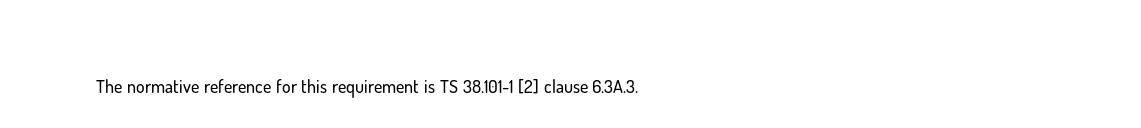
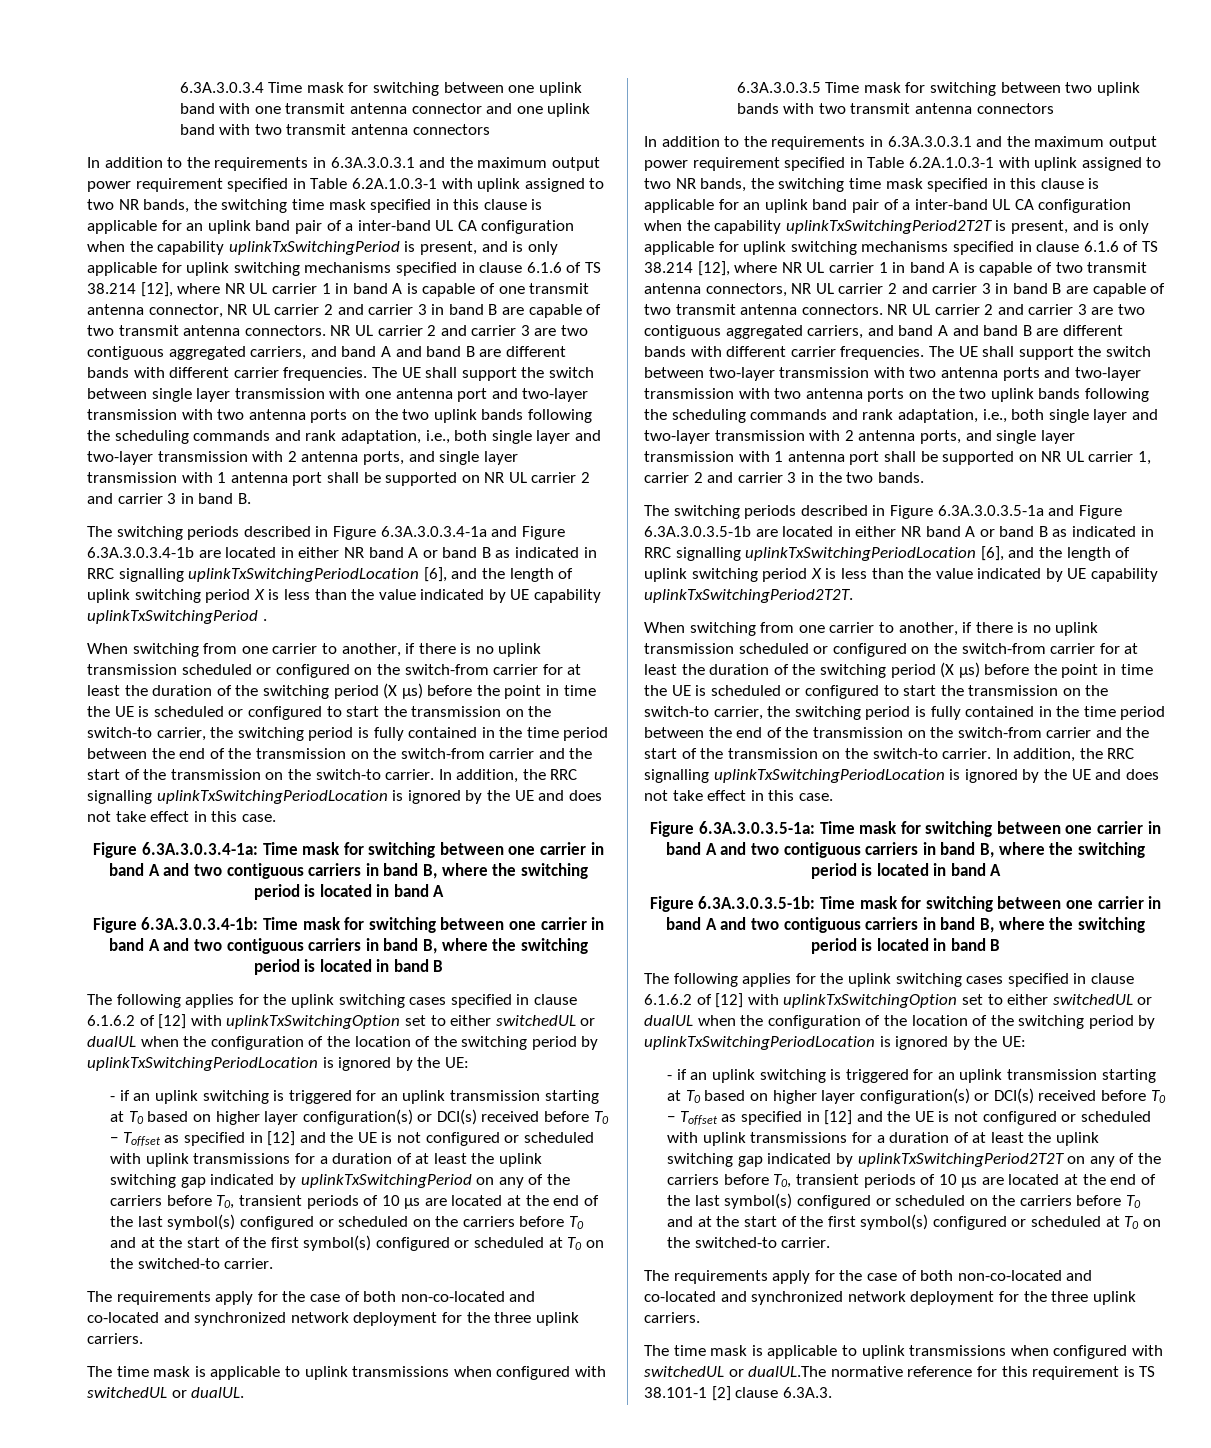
[96,79,122,93] The -> [179,82,582,96] [179,103,591,117] [179,124,490,135] [87,157,600,171] [87,178,605,192] [87,199,543,213] [87,220,575,234] [87,241,558,255] [87,262,601,276] [87,282,590,297] [87,304,602,318] [87,325,589,336] [87,346,566,360] [87,367,594,381] [87,388,589,402] [87,409,592,423] [87,430,601,444] [87,451,518,465] [87,472,591,486] [87,493,251,504] [87,526,565,540] [87,547,597,558] [87,567,574,582] [87,589,602,603] [87,610,267,624] [87,643,542,657] [87,664,582,678] [87,683,596,699] [87,706,552,720] [87,727,609,741] [87,748,593,759] [87,769,578,783] [87,790,602,804] [87,811,276,822] [93,842,604,858] [109,863,588,879] [253,884,445,900] [92,917,605,933] [109,938,588,954] [253,959,444,975] [87,994,577,1008] [87,1014,596,1029] [87,1036,599,1050] [87,1057,469,1071] [110,1090,599,1104] [110,1109,609,1125] [110,1131,594,1146] [110,1153,543,1167] [110,1174,570,1188] [110,1195,599,1209] [110,1214,585,1230] [110,1235,604,1251] [110,1258,274,1269] [87,1291,536,1305] [87,1312,579,1326] [87,1333,143,1344] [87,1366,606,1380] [87,1387,245,1398] [736,82,1140,96] [736,103,1054,114] [644,136,1157,150] [644,157,1162,171] [644,178,1100,192] [644,199,1132,213] [644,220,1149,234] [644,241,1158,255] [644,261,1148,276] [644,283,1166,297] [644,304,1146,315] [644,325,1123,339] [644,346,1151,360] [644,367,1141,381] [644,388,1149,402] [644,409,1158,423] [644,430,1075,444] [644,451,1152,465] [644,472,924,483] [644,505,1122,519] [644,526,1154,537] [644,546,1131,561] [644,568,1159,582] [644,589,853,603] [644,622,1099,636] [644,643,1139,657] [644,662,1153,678] [644,685,1109,699] [644,706,1166,720] [644,727,1150,738] [644,748,1135,762] [644,769,1159,783] [644,790,833,801] [650,821,1161,837] [666,842,1145,858] [810,863,1002,879] [649,896,1162,912] [666,917,1145,933] [810,938,1001,954] [644,973,1134,987] [644,993,1153,1008] [644,1015,1156,1029] [644,1036,1026,1050] [667,1069,1156,1083] [667,1088,1166,1104] [667,1110,1151,1125] [667,1132,1100,1146] [667,1153,1161,1167] [667,1174,1156,1188] [667,1193,1142,1209] [667,1214,1161,1230] [667,1237,831,1248] [644,1270,1093,1284] [644,1291,1136,1305] [644,1312,700,1323] [644,1345,1163,1359] [644,1366,827,1377] 6.3A.3.0.3.4 Time mask for switching between one uplink band with one transmit antenna connector and one uplink band with two transmit antenna connectors // In addition to the requirements in 6.3A.3.0.3.1 and the maximum output power requirement specified in Table 6.2A.1.0.3-1 with uplink assigned to two NR bands, the switching time mask specified in this clause is applicable for an uplink band pair of a inter-band UL CA configuration when the capability uplinkTxSwitchingPeriod is present, and is only applicable for uplink switching mechanisms specified in clause 6.1.6 of TS 38.214 [12], where NR UL carrier 1 in band A is capable of one transmit antenna connector, NR UL carrier 2 and carrier 3 in band B are capable of two transmit antenna connectors. NR UL carrier 2 and carrier 3 are two contiguous aggregated carriers, and band A and band B are different bands with different carrier frequencies. The UE shall support the switch between single layer transmission with one antenna port and two-layer transmission with two antenna ports on the two uplink bands following the scheduling commands and rank adaptation, i.e., both single layer and two-layer transmission with 2 antenna ports, and single layer transmission with 1 antenna port shall be supported on NR UL carrier 2 and carrier 3 in band B. // The switching periods described in Figure 6.3A.3.0.3.4-1a and Figure 6.3A.3.0.3.4-1b are located in either NR band A or band B as indicated in RRC signalling uplinkTxSwitchingPeriodLocation [6], and the length of uplink switching period X is less than the value indicated by UE capability uplinkTxSwitchingPeriod . // When switching from one carrier to another, if there is no uplink transmission scheduled or configured on the switch-from carrier for at least the duration of the switching period (X µs) before the point in time the UE is scheduled or configured to start the transmission on the switch-to carrier, the switching period is fully contained in the time period between the end of the transmission on the switch-from carrier and the start of the transmission on the switch-to carrier. In addition, the RRC signalling uplinkTxSwitchingPeriodLocation is ignored by the UE and does not take effect in this case. // Figure 6.3A.3.0.3.4-1a: Time mask for switching between one carrier in band A and two contiguous carriers in band B, where the switching period is located in band A // Figure 6.3A.3.0.3.4-1b: Time mask for switching between one carrier in band A and two contiguous carriers in band B, where the switching period is located in band B // The following applies for the uplink switching cases specified in clause 6.1.6.2 of [12] with uplinkTxSwitchingOption set to either switchedUL or dualUL when the configuration of the location of the switching period by uplinkTxSwitchingPeriodLocation is ignored by the UE: // - if an uplink switching is triggered for an uplink transmission starting at T0 based on higher layer configuration(s) or DCI(s) received before T0 − Toffset as specified in [12] and the UE is not configured or scheduled with uplink transmissions for a duration of at least the uplink switching gap indicated by uplinkTxSwitchingPeriod on any of the carriers before T0, transient periods of 10 μs are located at the end of the last symbol(s) configured or scheduled on the carriers before T0 and at the start of the first symbol(s) configured or scheduled at T0 on the switched-to carrier. // The requirements apply for the case of both non-co-located and co-located and synchronized network deployment for the three uplink carriers. // The time mask is applicable to uplink transmissions when configured with switchedUL or dualUL. // 6.3A.3.0.3.5 Time mask for switching between two uplink bands with two transmit antenna connectors // In addition to the requirements in 6.3A.3.0.3.1 and the maximum output power requirement specified in Table 6.2A.1.0.3-1 with uplink assigned to two NR bands, the switching time mask specified in this clause is applicable for an uplink band pair of a inter-band UL CA configuration when the capability uplinkTxSwitchingPeriod2T2T is present, and is only applicable for uplink switching mechanisms specified in clause 6.1.6 of TS 38.214 [12], where NR UL carrier 1 in band A is capable of two transmit antenna connectors, NR UL carrier 2 and carrier 3 in band B are capable of two transmit antenna connectors. NR UL carrier 2 and carrier 3 are two contiguous aggregated carriers, and band A and band B are different bands with different carrier frequencies. The UE shall support the switch between two-layer transmission with two antenna ports and two-layer transmission with two antenna ports on the two uplink bands following the scheduling commands and rank adaptation, i.e., both single layer and two-layer transmission with 2 antenna ports, and single layer transmission with 1 antenna port shall be supported on NR UL carrier 1, carrier 2 and carrier 3 in the two bands. // The switching periods described in Figure 6.3A.3.0.3.5-1a and Figure 6.3A.3.0.3.5-1b are located in either NR band A or band B as indicated in RRC signalling uplinkTxSwitchingPeriodLocation [6], and the length of uplink switching period X is less than the value indicated by UE capability uplinkTxSwitchingPeriod2T2T. // When switching from one carrier to another, if there is no uplink transmission scheduled or configured on the switch-from carrier for at least the duration of the switching period (X µs) before the point in time the UE is scheduled or configured to start the transmission on the switch-to carrier, the switching period is fully contained in the time period between the end of the transmission on the switch-from carrier and the start of the transmission on the switch-to carrier. In addition, the RRC signalling uplinkTxSwitchingPeriodLocation is ignored by the UE and does not take effect in this case. // Figure 6.3A.3.0.3.5-1a: Time mask for switching between one carrier in band A and two contiguous carriers in band B, where the switching period is located in band A // Figure 6.3A.3.0.3.5-1b: Time mask for switching between one carrier in band A and two contiguous carriers in band B, where the switching period is located in band B // The following applies for the uplink switching cases specified in clause 6.1.6.2 of [12] with uplinkTxSwitchingOption set to either switchedUL or dualUL when the configuration of the location of the switching period by uplinkTxSwitchingPeriodLocation is ignored by the UE: // - if an uplink switching is triggered for an uplink transmission starting at T0 based on higher layer configuration(s) or DCI(s) received before T0 − Toffset as specified in [12] and the UE is not configured or scheduled with uplink transmissions for a duration of at least the uplink switching gap indicated by uplinkTxSwitchingPeriod2T2T on any of the carriers before T0, transient periods of 10 μs are located at the end of the last symbol(s) configured or scheduled on the carriers before T0 and at the start of the first symbol(s) configured or scheduled at T0 on the switched-to carrier. // The requirements apply for the case of both non-co-located and co-located and synchronized network deployment for the three uplink carriers. // The time mask is applicable to uplink transmissions when configured with switchedUL or dualUL.The

